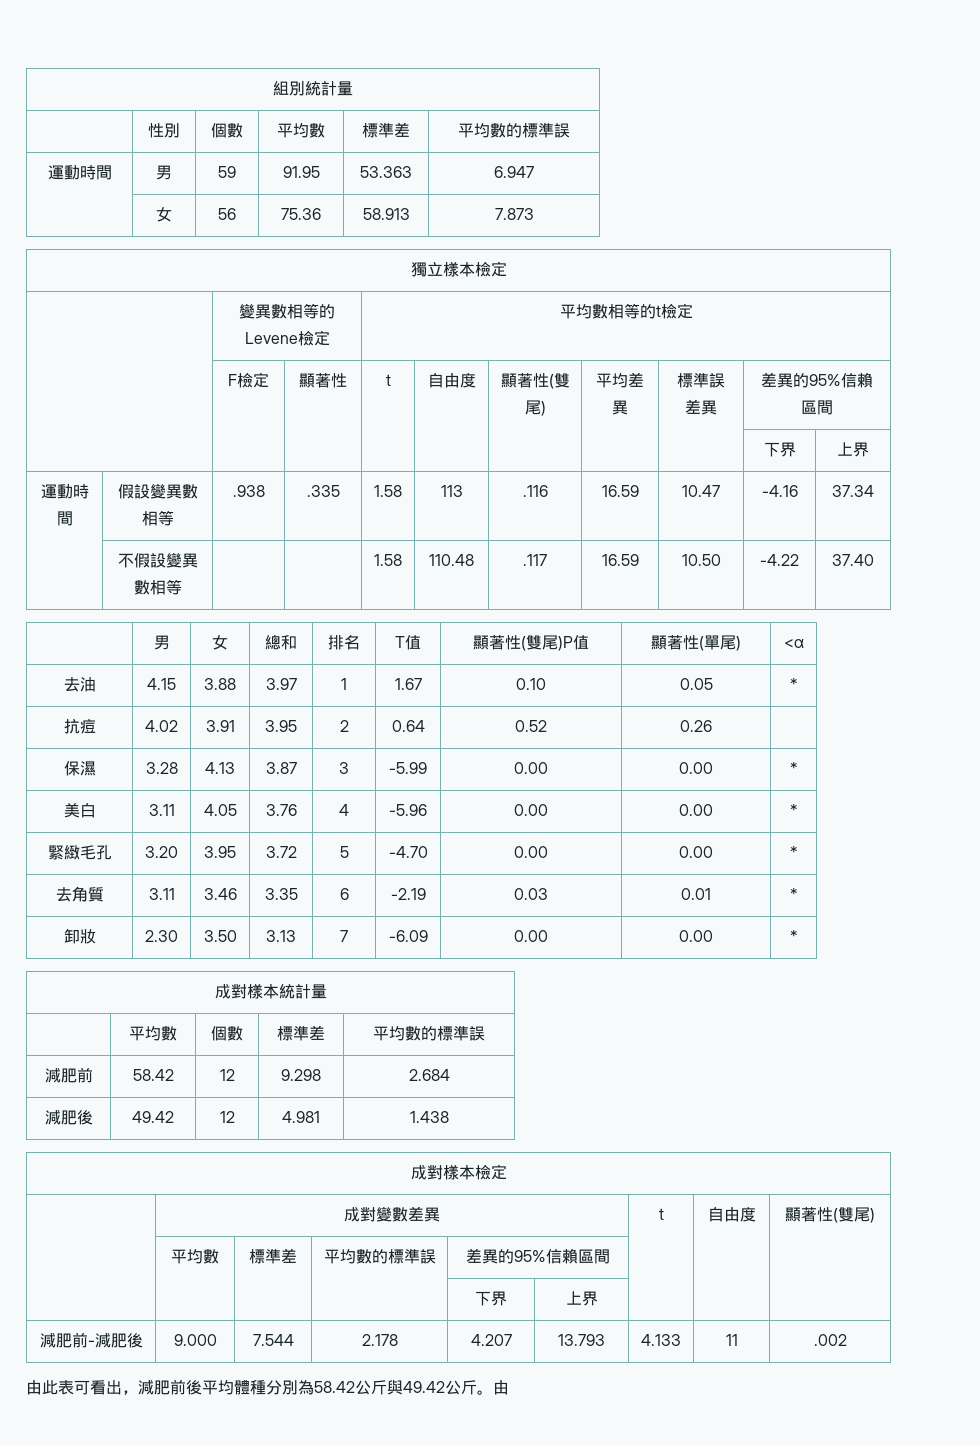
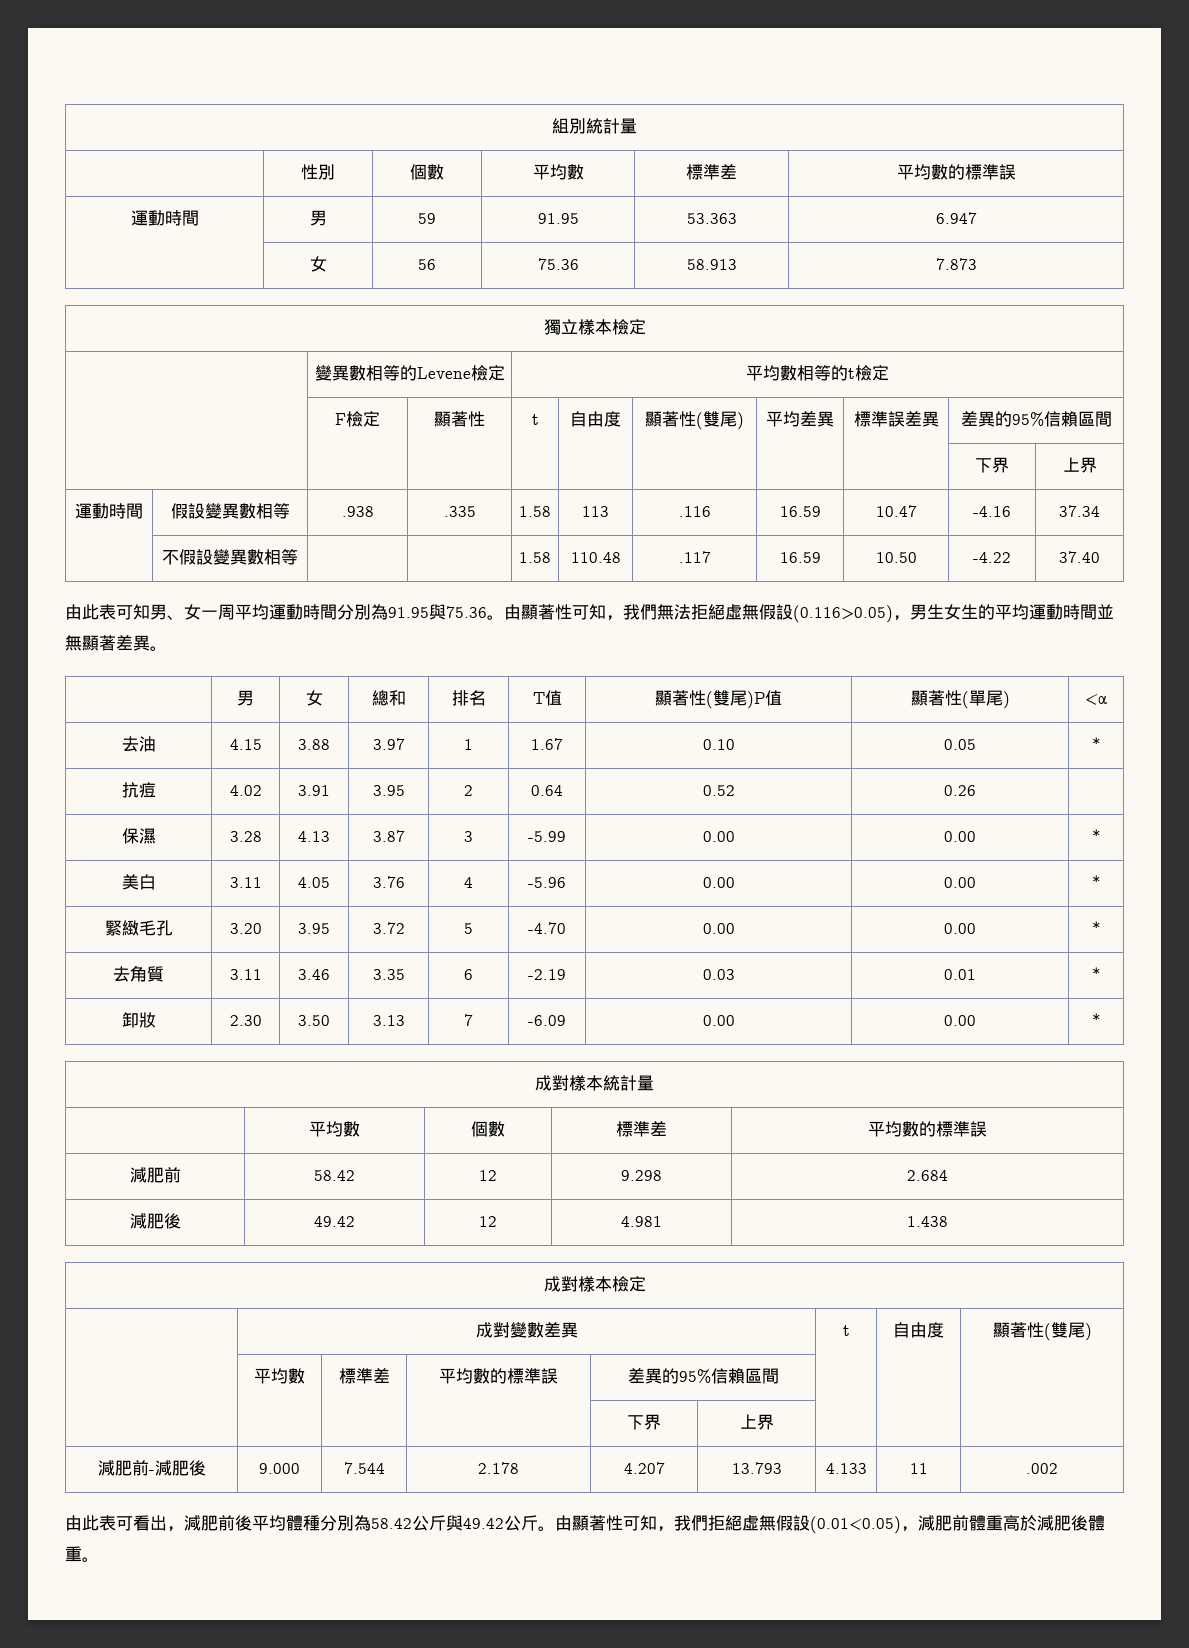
(874, 560) none -> [65,604,1114,623] [65,635,167,651] // 由此表可知男、女一周平均運動時間分別為91.95與75.36。由顯著性可知，我們無法拒絕虛無假設(0.116>0.05)，男生女生的平均運動時間並無顯著差異。
(509, 1387) none -> [572,1515,1105,1534] [65,1546,99,1562] 顯著性可知，我們拒絕虛無假設(0.01<0.05)，減肥前體重高於減肥後體重。

